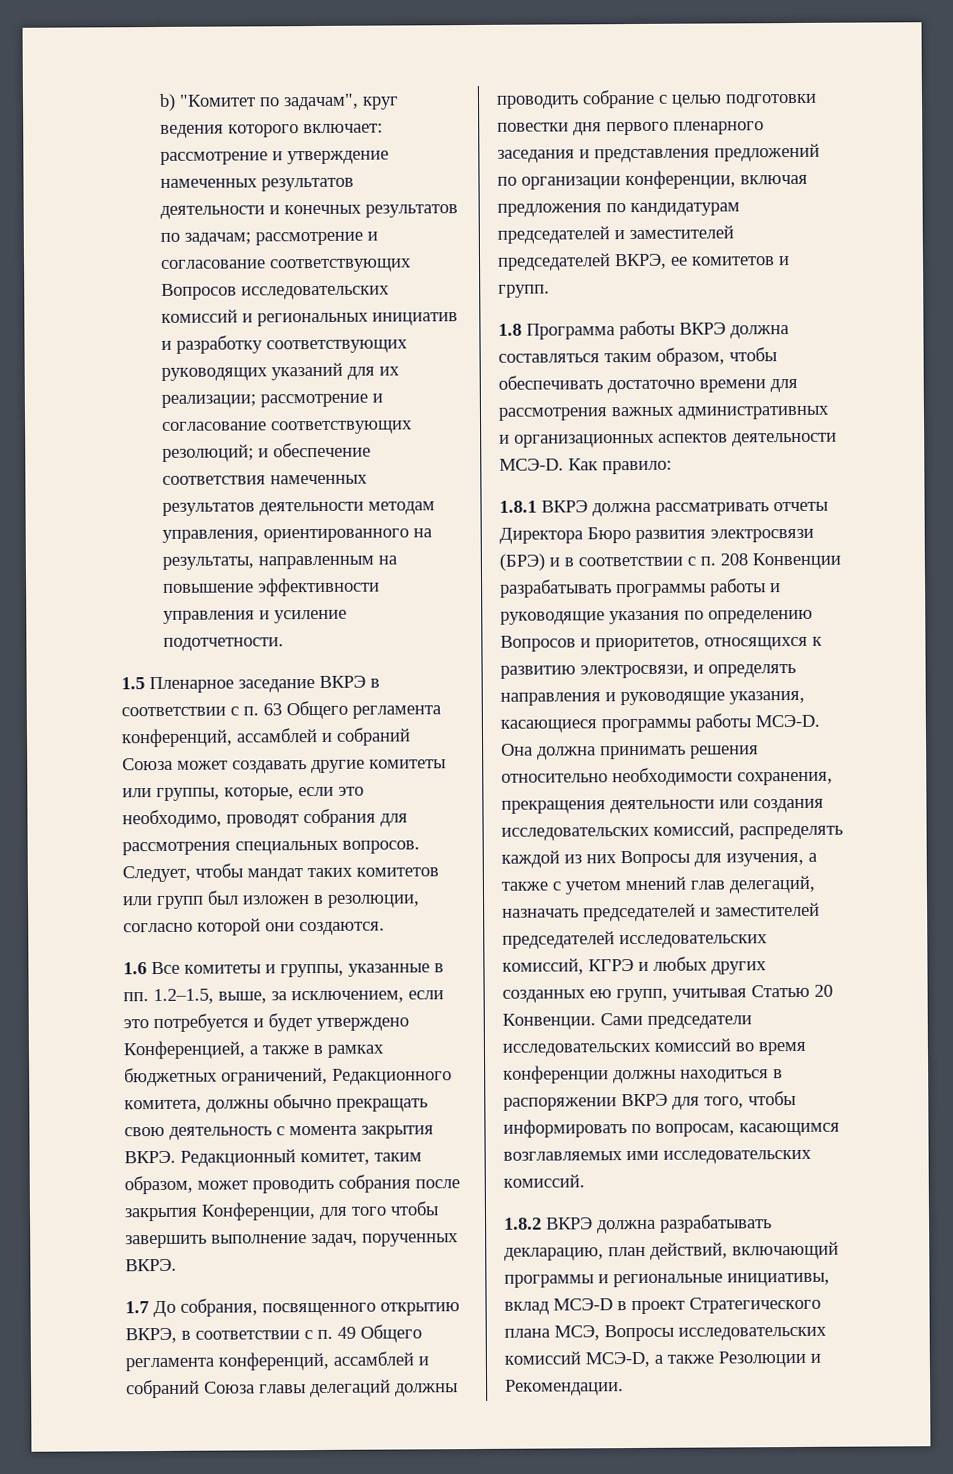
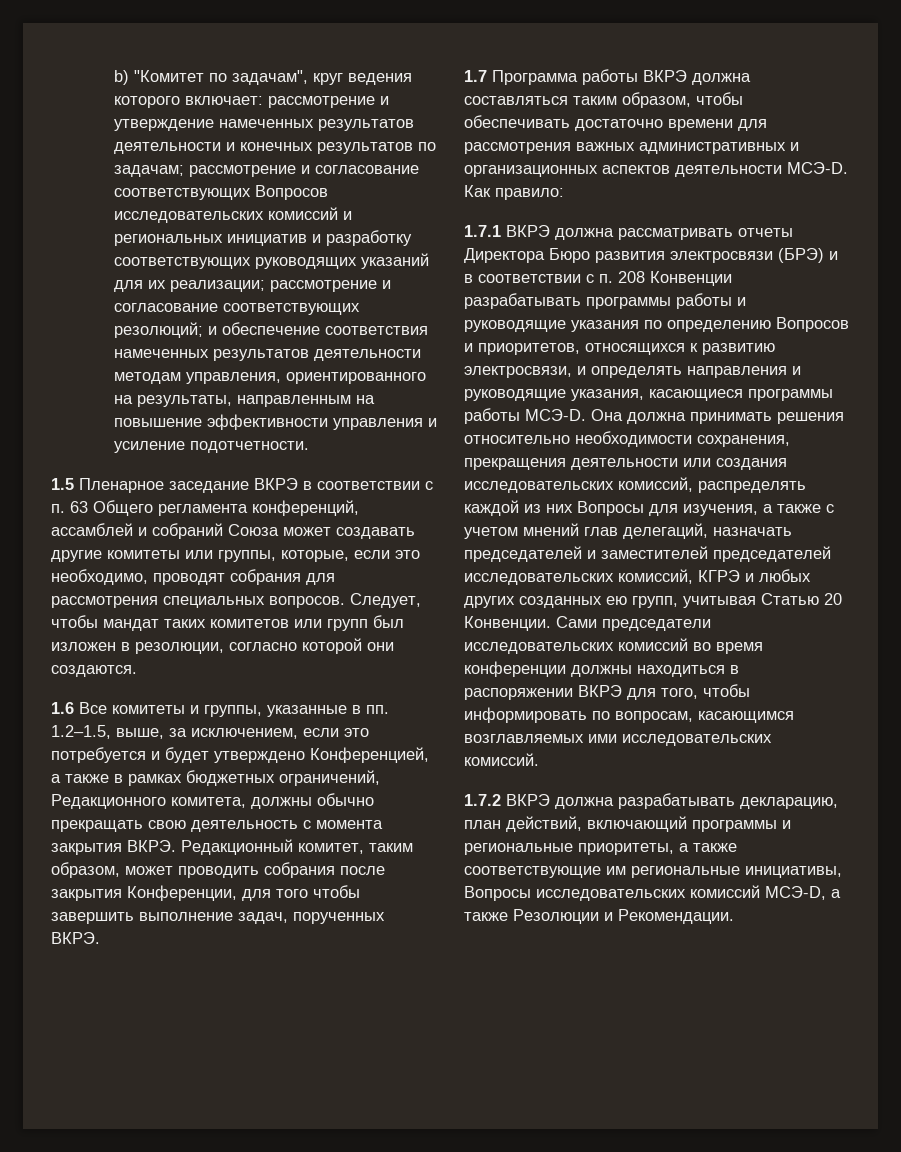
[153,1298,460,1318] [125,1324,422,1344] [125,1351,429,1372] [126,1379,458,1399] [496,89,817,109] [497,121,764,136] [497,143,820,163] [497,170,808,190] [497,202,740,217] [497,225,734,244] [497,253,790,271] [498,284,550,298] [498,323,522,336] До собрания, посвященного открытию ВКРЭ, в соответствии с п. 49 Общего регламента конференций, ассамблей и собраний Союза главы делегаций должны проводить собрание с целью подготовки повестки дня первого пленарного заседания и представления предложений по организации конференции, включая предложения по кандидатурам председателей и заместителей председателей ВКРЭ, ее комитетов и групп. // 1.8 -> (487, 76) none
[499,500,537,513] 1.8.1 -> [464,225,501,237] 1.7.1
[504,1217,542,1230] 1.8.2 -> [464,794,501,806] 1.7.2
[727,1272,830,1287] [504,1296,821,1315] [504,1325,600,1341] инициативы, вклад МСЭ-D в проект Стратегического плана МСЭ, -> [578,843,737,855] [464,866,842,878] приоритеты, а также соответствующие им региональные инициативы,

